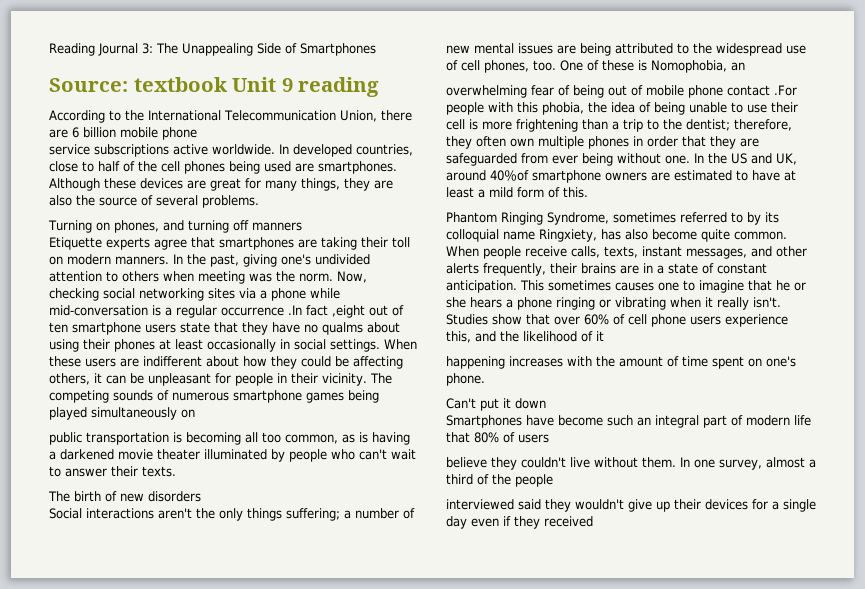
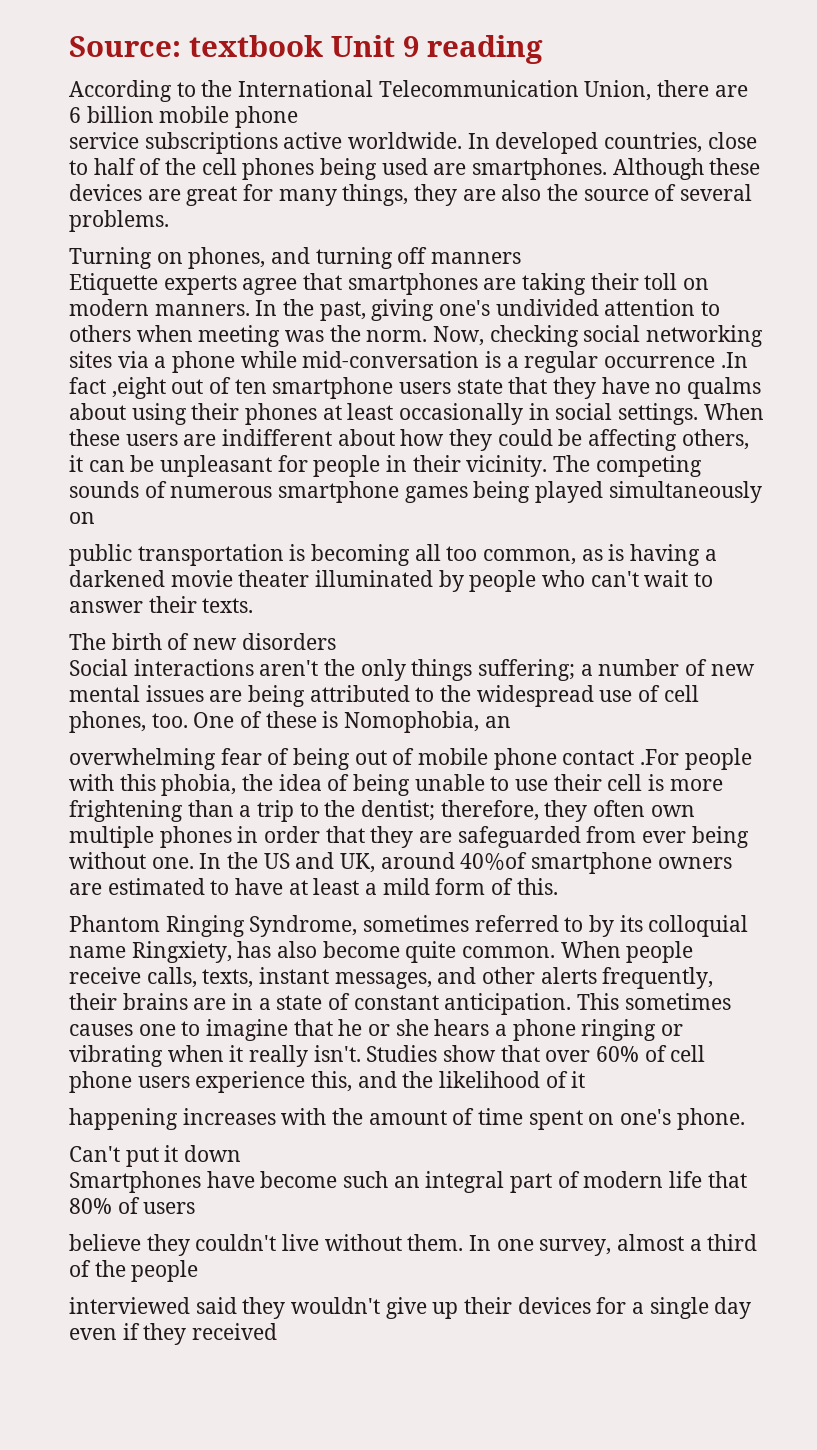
[49,43,376,56] Reading Journal 3: The Unappealing Side of Smartphones // -> (69, 46) none

